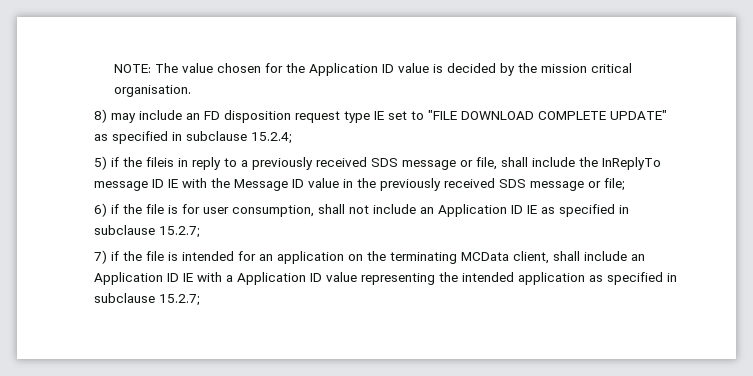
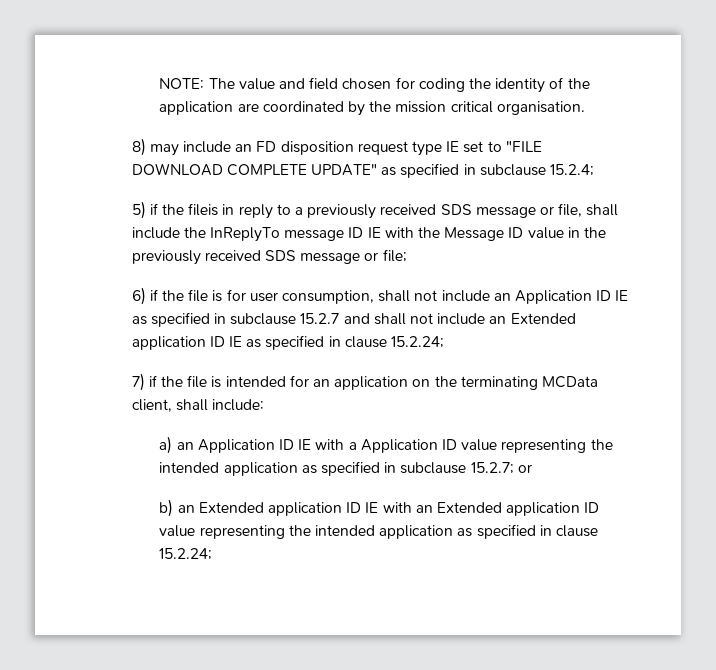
[217,63,497,76] chosen for the Application ID value is decided -> [279,77,590,93] [159,101,344,115] and field chosen for coding the identity of the application are coordinated
[158,226,200,238] 15.2.7; -> [300,313,576,325] [131,335,445,350] 15.2.7 and shall not include an Extended application ID IE as specified in clause 15.2.24;
[583,251,627,261] include -> [212,399,265,411] [159,436,173,454] include: // a)
(200, 300) none -> [517,464,532,473] [159,499,600,517] [159,524,598,539] [159,548,213,560] or // b) an Extended application ID IE with an Extended application ID value representing the intended application as specified in clause 15.2.24;

